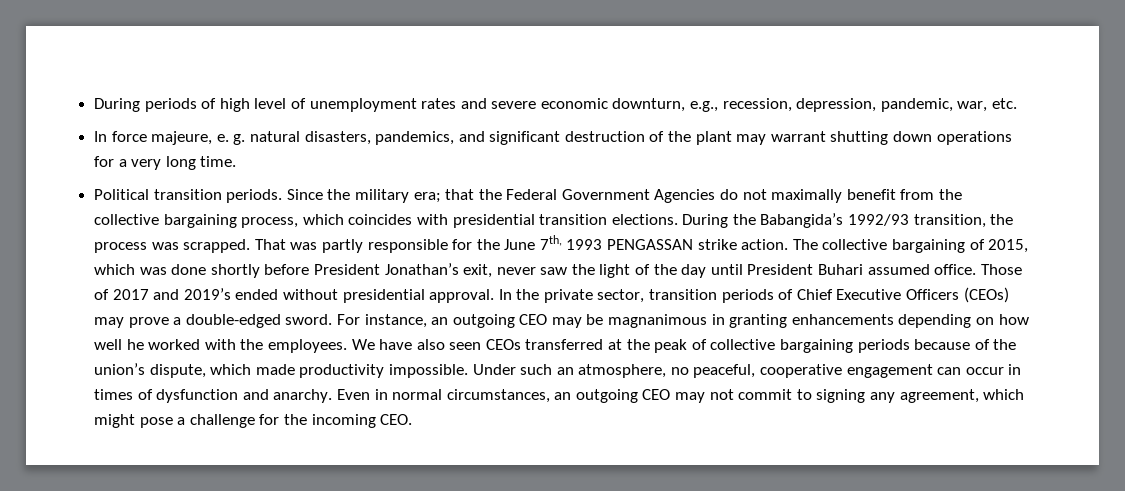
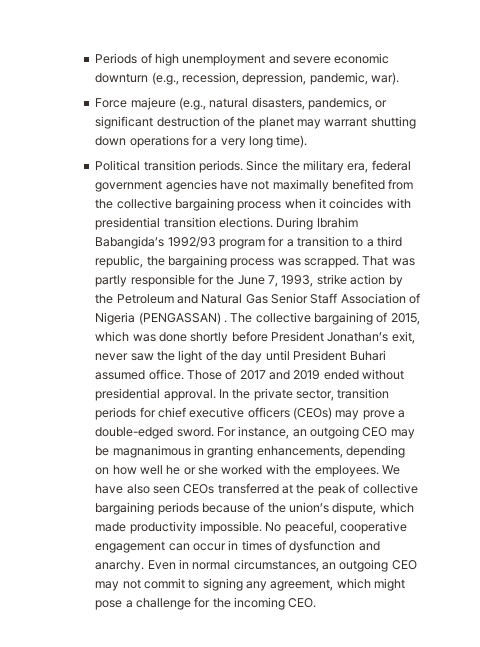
[93,98,457,112] During periods of high level of unemployment rates -> [95,53,266,66] Periods of high unemployment
[612,98,719,112] downturn, e.g., -> [95,72,179,85] downturn (e.g.,
[957,98,1018,112] [93,131,246,145] war, etc. // In force majeure, e. g. -> [371,72,400,85] [95,97,206,110] war). // Force majeure (e.g.,
[458,131,485,142] and -> [375,100,388,108] or
[695,131,732,145] plant -> [258,117,294,129] planet
[200,156,237,167] time. -> [276,135,308,148] time).
[413,189,739,203] era; that the Federal Government Agencies do -> [347,160,411,173] [95,179,248,192] era, federal government agencies have
[846,189,896,200] benefit -> [332,179,386,190] benefited
[241,214,344,228] process, which -> [237,198,327,211] process when it
[732,214,756,225] the -> [316,217,358,228] Ibrahim
[913,214,1014,228] transition, the -> [218,236,403,249] [95,255,227,268] program for a transition to a third republic, the bargaining
[539,235,789,250] 7th, 1993 PENGASSAN strike action. -> [268,274,403,287] [95,293,421,304] [95,312,227,325] 7, 1993, strike action by the Petroleum and Natural Gas Senior Staff Association of Nigeria (PENGASSAN) .
[183,288,231,300] 2019’s -> [293,370,321,380] 2019
[778,289,960,300] of Chief Executive Officers -> [139,407,290,418] for chief executive officers
[791,314,894,325] enhancements -> [256,446,343,458] enhancements,
(144, 344) none -> [183,465,219,475] or she
[472,364,689,378] Under such an atmosphere, no -> [265,522,282,532] No

